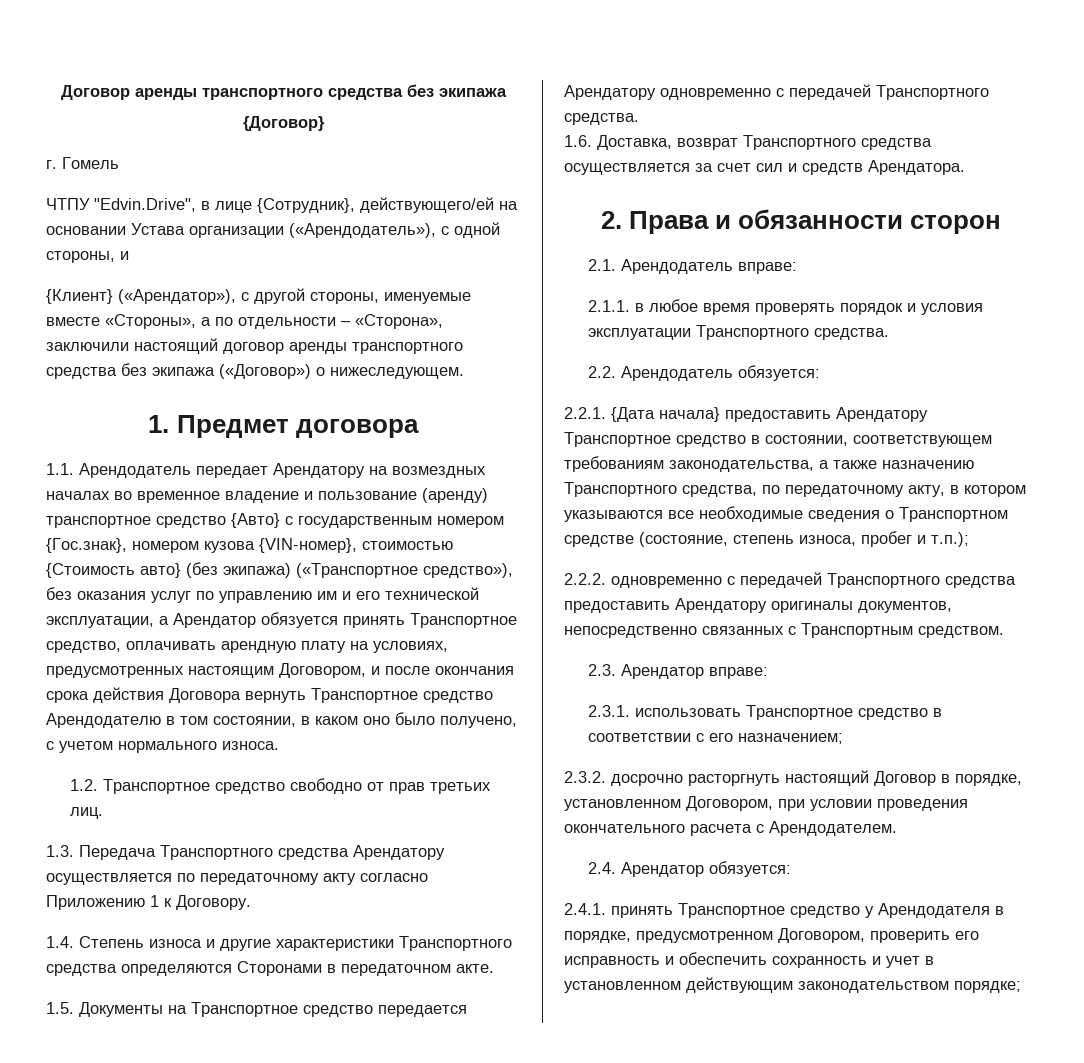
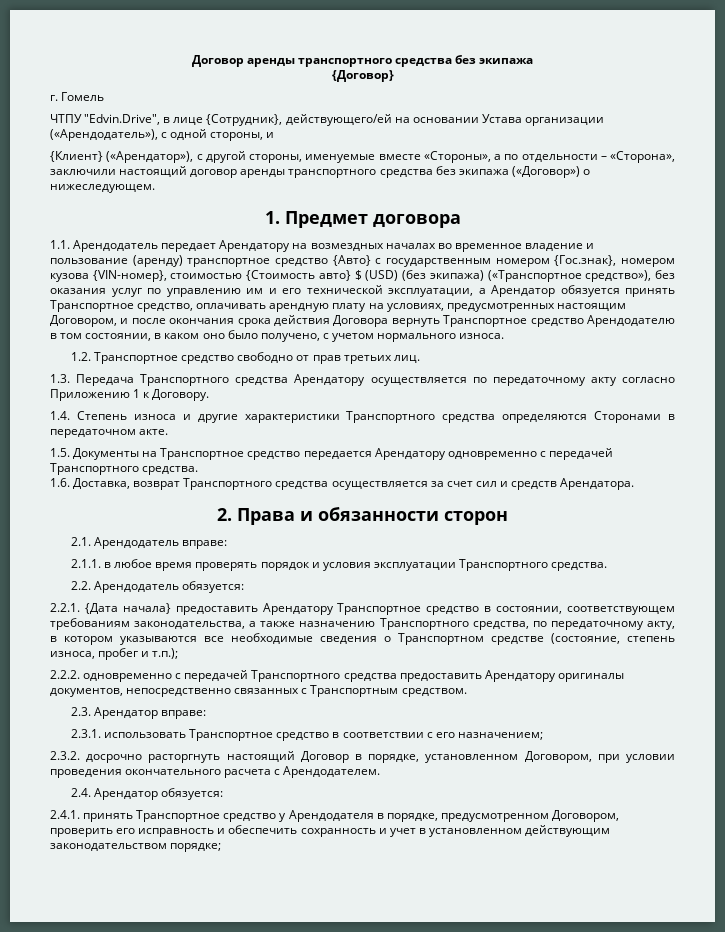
(181, 570) none -> [354,270,399,281] $ (USD)

